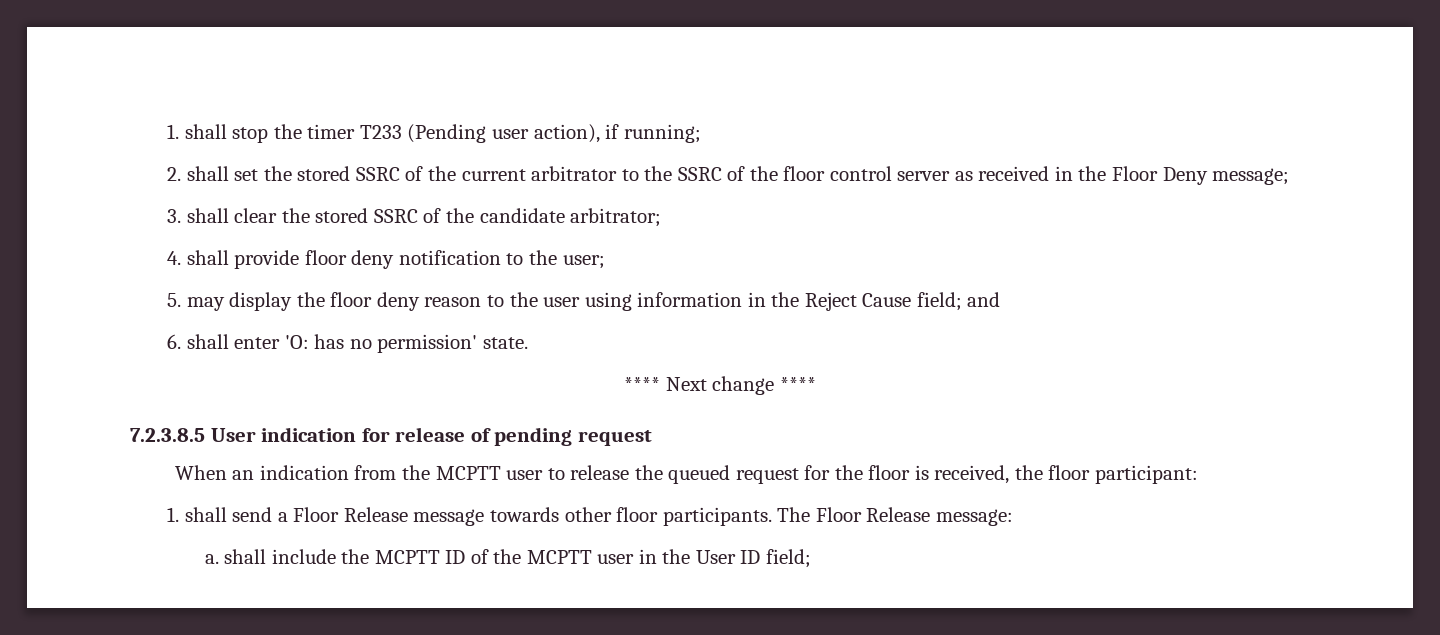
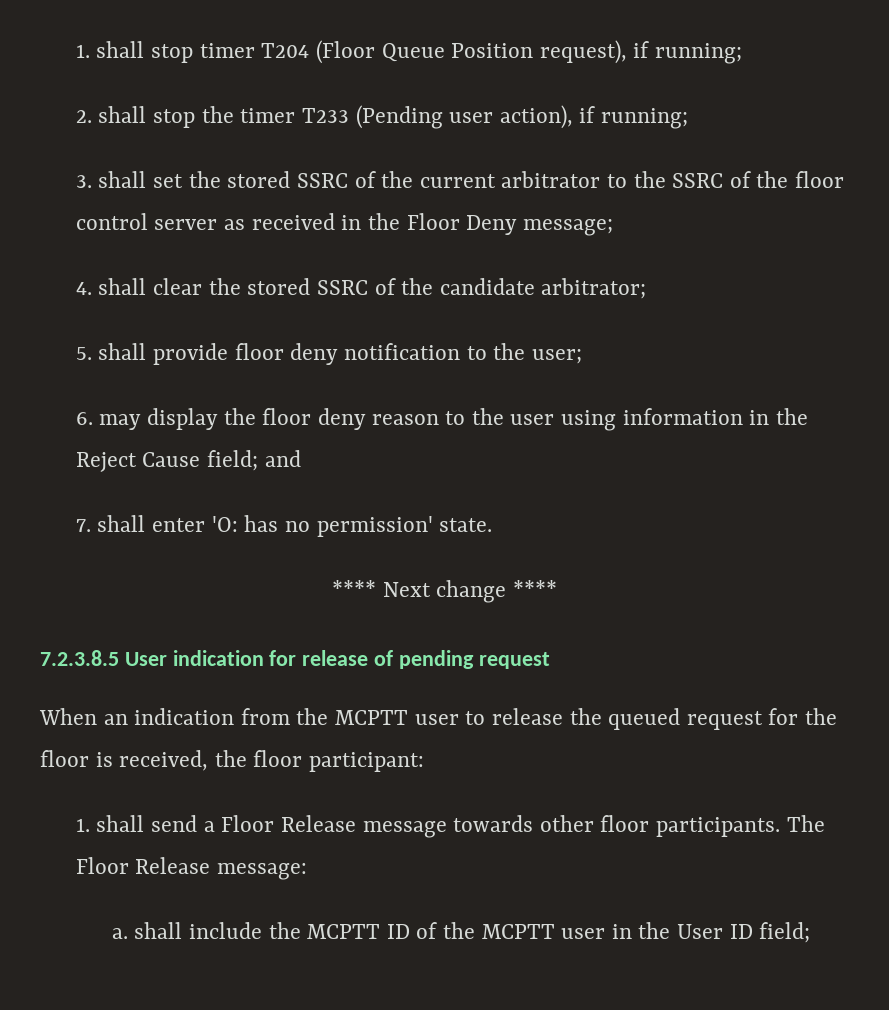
(269, 135) none -> [199,40,742,64] [75,106,196,128] timer T204 (Floor Queue Position request), if running; // 2. shall stop
[167,167,182,181] 2. -> [75,175,92,188] 3.
[167,209,182,223] 3. -> [75,282,92,295] 4.
[167,251,182,265] 4. -> [75,347,92,360] 5.
[167,293,182,307] 5. -> [75,412,93,425] 6.
[167,334,182,349] 6. -> [75,519,91,532] 7.

